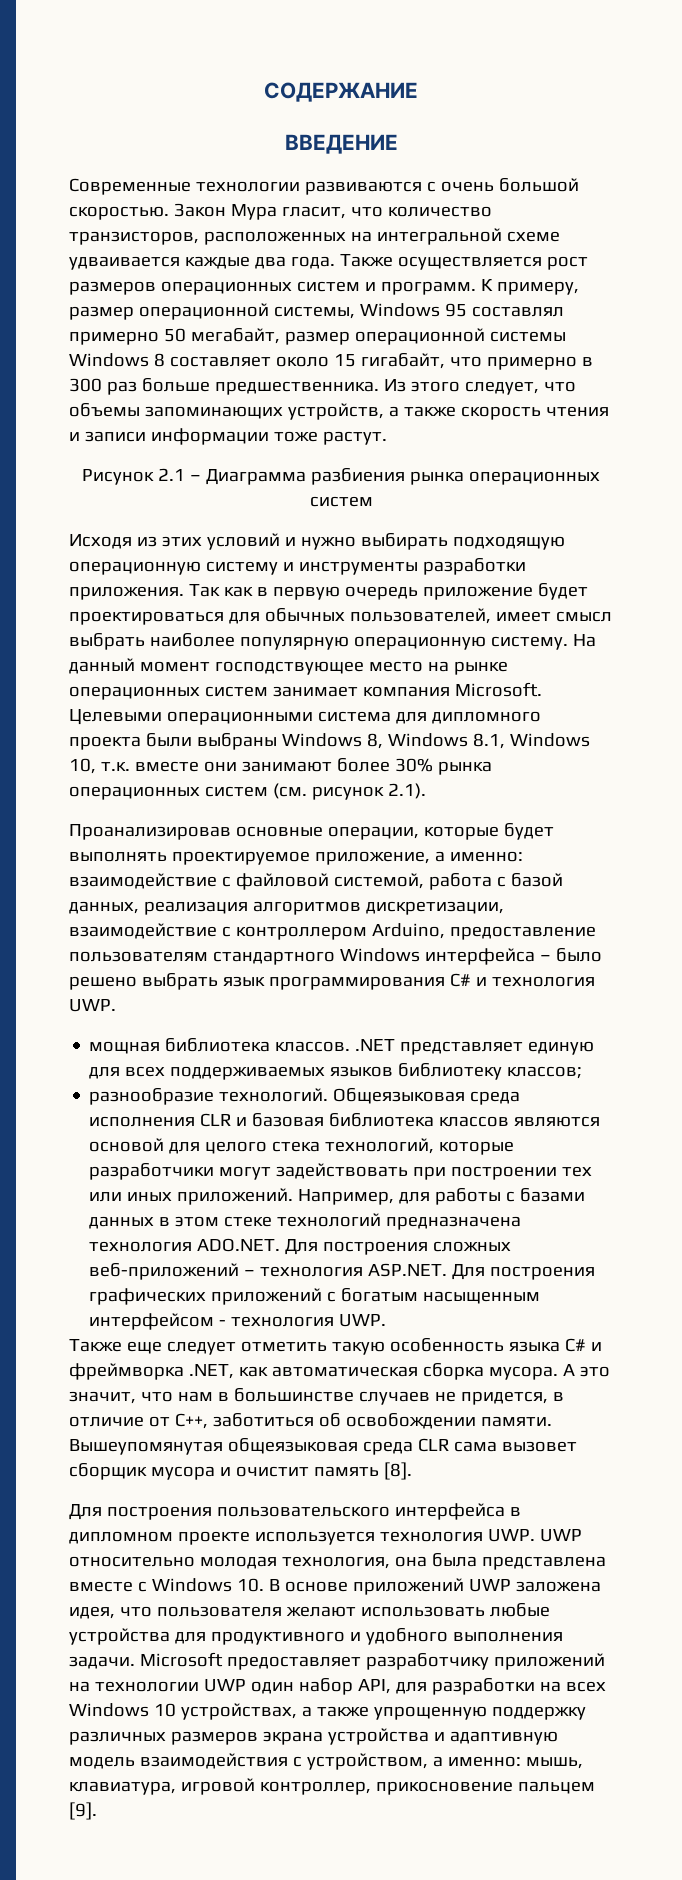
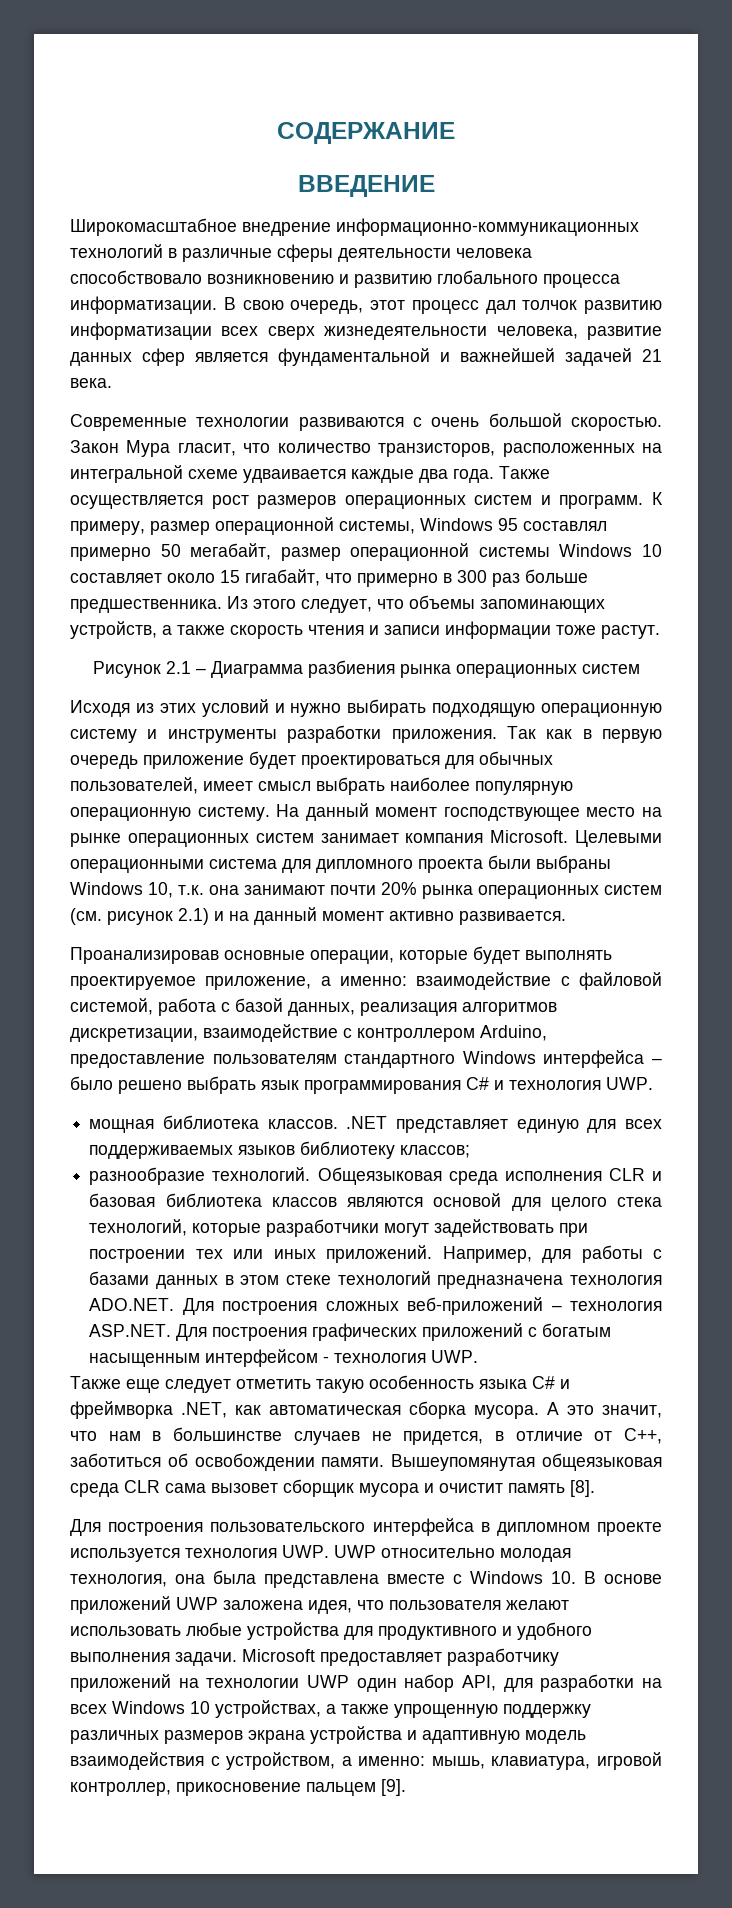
(398, 144) none -> [70,218,639,236] [70,244,532,262] [70,270,620,288] [70,296,662,314] [70,322,662,340] [70,348,662,366] [70,378,112,388] // Широкомасштабное внедрение информационно-коммуникационных технологий в различные сферы деятельности человека способствовало возникновению и развитию глобального процесса информатизации. В свою очередь, этот процесс дал толчок развитию информатизации всех сверх жизнедеятельности человека, развитие данных сфер является фундаментальной и важнейшей задачей 21 века.
[153,353,165,367] 8 -> [641,544,662,557] 10
[366,733,590,749] [69,758,433,774] 8, Windows 8.1, Windows 10, т.к. вместе они занимают более 30% -> [148,882,417,898] 10, т.к. она занимают почти 20%
[387,783,426,799] 2.1). -> [178,907,566,925] 2.1) и на данный момент активно развивается.

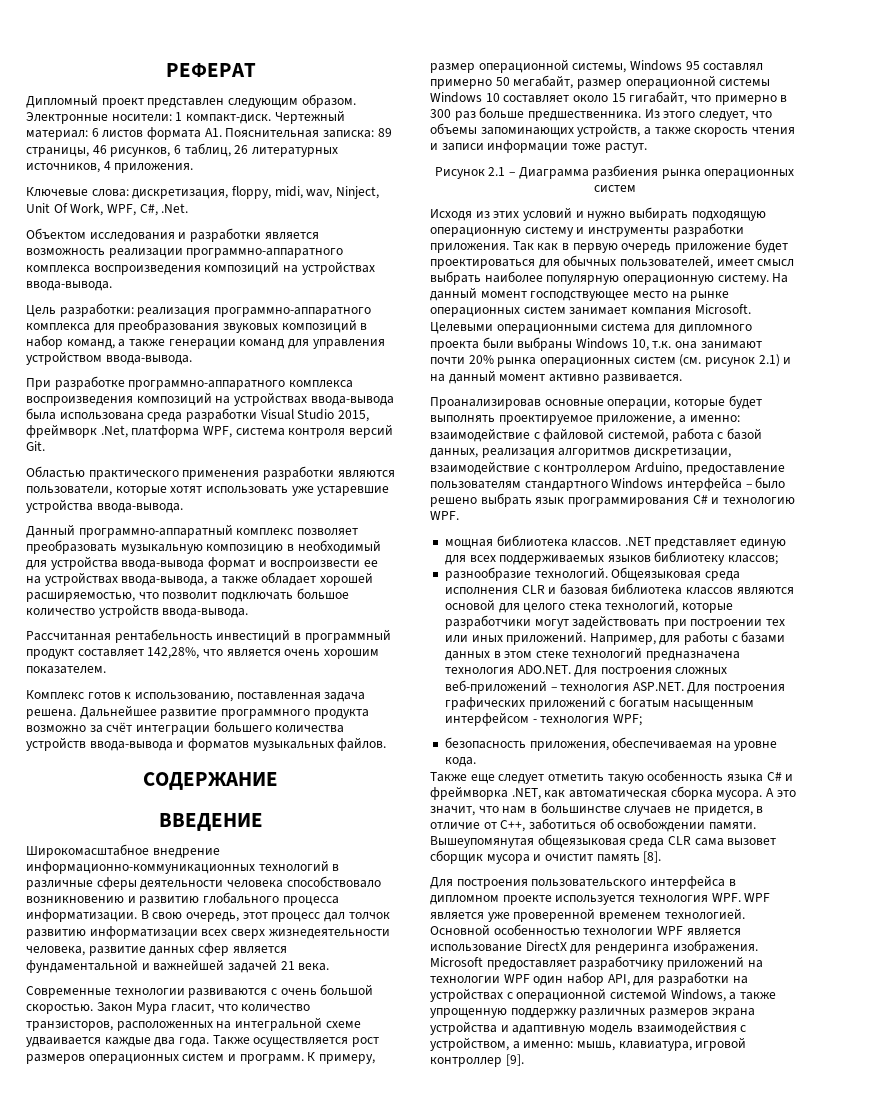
(277, 133) none -> [165,63,256,77] [26,94,356,108] [26,110,345,124] [26,127,392,140] [26,143,338,157] [26,161,194,173] [26,186,379,199] [26,203,189,216] [26,228,319,242] [26,248,344,258] [26,261,375,275] [26,281,112,291] [26,303,371,317] [26,319,368,333] [26,335,385,349] [26,351,192,365] [26,376,353,390] [26,392,394,406] [26,408,369,422] [26,424,393,438] [26,441,45,451] [26,466,395,480] [26,486,390,496] [26,499,183,513] [26,524,358,538] [26,540,381,554] [26,556,378,570] [26,572,373,586] [26,588,349,602] [26,604,249,618] [26,629,391,643] [26,647,379,659] [26,666,106,674] [26,690,366,702] [26,705,369,719] [26,721,345,735] [26,737,387,751] РЕФЕРАТ // Дипломный проект представлен следующим образом. Электронные носители: 1 компакт-диск. Чертежный материал: 6 листов формата А1. Пояснительная записка: 89 страницы, 46 рисунков, 6 таблиц, 26 литературных источников, 4 приложения. // Ключевые слова: дискретизация, floppy, midi, wav, Ninject, Unit Of Work, WPF, C#, .Net. // Объектом исследования и разработки является возможность реализации программно-аппаратного комплекса воспроизведения композиций на устройствах ввода-вывода. // Цель разработки: реализация программно-аппаратного комплекса для преобразования звуковых композиций в набор команд, а также генерации команд для управления устройством ввода-вывода. // При разработке программно-аппаратного комплекса воспроизведения композиций на устройствах ввода-вывода была использована среда разработки Visual Studio 2015, фреймворк .Net, платформа WPF, система контроля версий Git. // Областью практического применения разработки являются пользователи, которые хотят использовать уже устаревшие устройства ввода-вывода. // Данный программно-аппаратный комплекс позволяет преобразовать музыкальную композицию в необходимый для устройства ввода-вывода формат и воспроизвести ее на устройствах ввода-вывода, а также обладает хорошей расширяемостью, что позволит подключать большое количество устройств ввода-вывода. // Рассчитанная рентабельность инвестиций в программный продукт составляет 142,28%, что является очень хорошим показателем. // Комплекс готов к использованию, поставленная задача решена. Дальнейшее развитие программного продукта возможно за счёт интеграции большего количества устройств ввода-вывода и форматов музыкальных файлов. //
[509,1077,653,1090] технология UWP. -> [722,497,795,505] [430,511,459,520] технологию WPF.
[431,1350,479,1363] UWP. -> [612,714,642,726] [444,737,778,751] [444,757,476,767] WPF; // безопасность приложения, обеспечиваемая на уровне кода.
[282,1545,571,1562] [70,1570,662,1588] [70,1596,569,1614] [70,1622,592,1640] [70,1652,237,1666] UWP. UWP относительно молодая технология, она была представлена вместе с Windows 10. В основе приложений UWP заложена идея, что пользователя желают использовать любые устройства для продуктивного и удобного выполнения задачи. -> [711,893,771,902] [430,908,745,922] [430,924,741,936] [430,940,758,954] WPF. WPF является уже проверенной временем технологией. Основной особенностью технологии WPF является использование DirectX для рендеринга изображения.
[307,1675,349,1688] UWP -> [503,974,530,983] WPF
[70,1700,321,1718] всех Windows 10 устройствах, -> [430,988,726,1002] устройствах с операционной системой Windows,
[70,1782,376,1796] контроллер, прикосновение пальцем -> [430,1057,502,1067] контроллер

